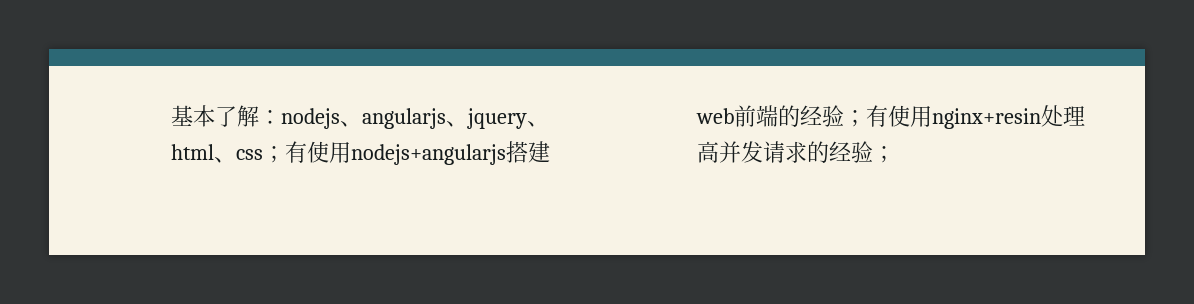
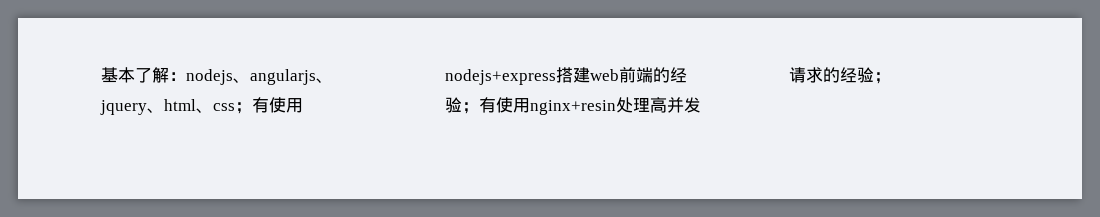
[350,144,506,165] nodejs+angularjs -> [445,69,557,85] nodejs+express

